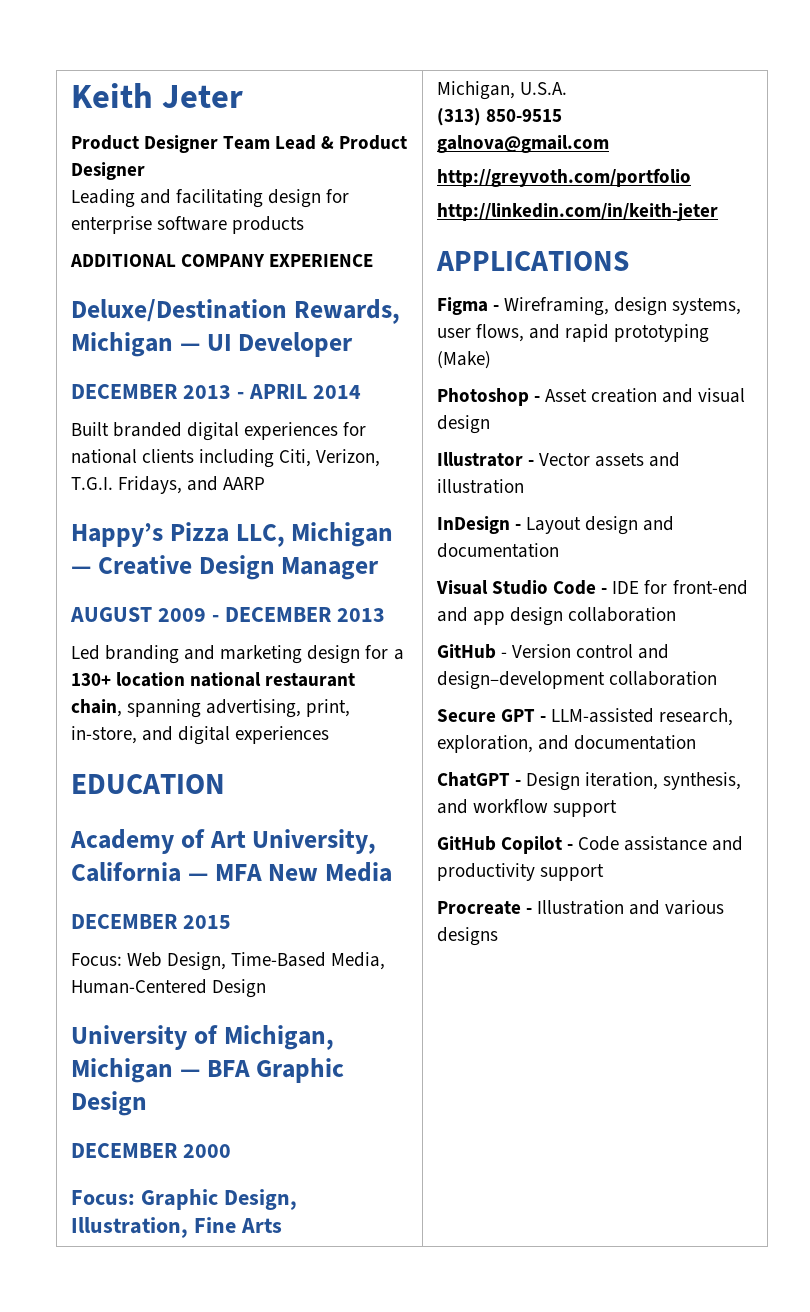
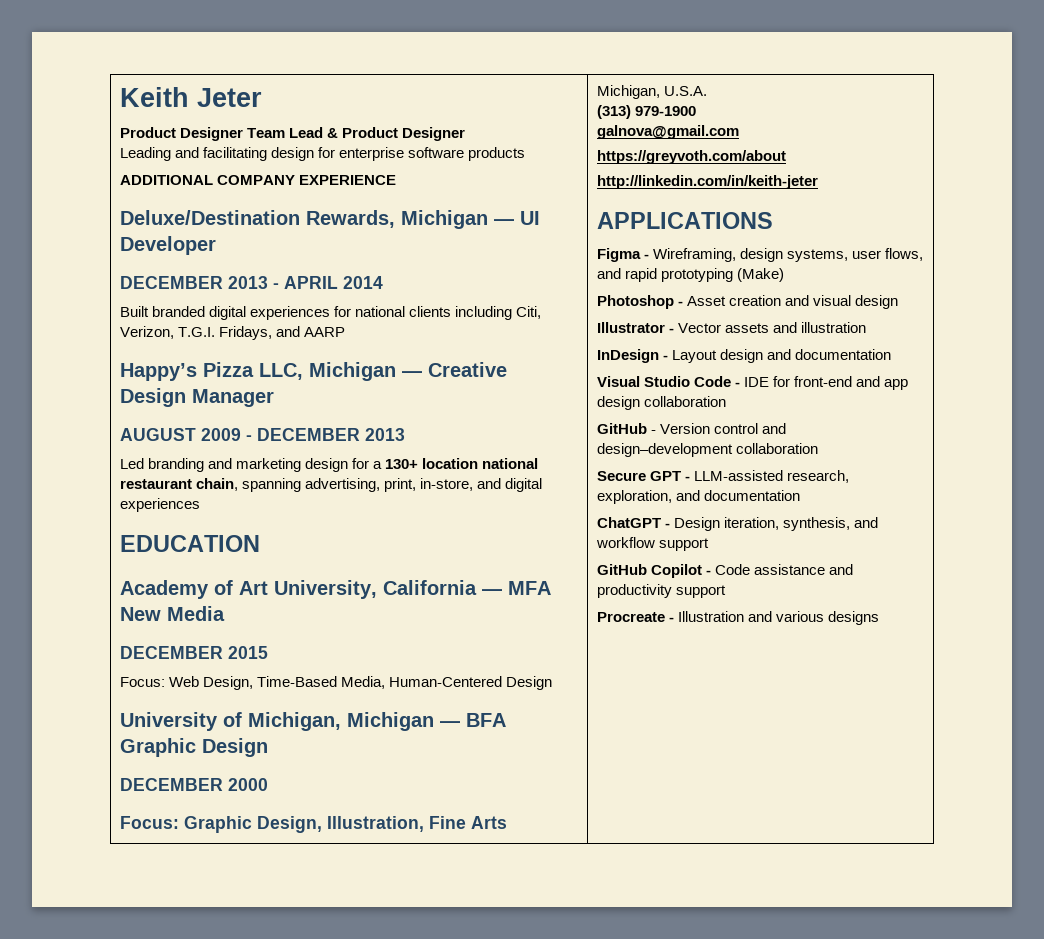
[485,109,562,122] 850-9515 -> [634,106,696,116] 979-1900
[436,168,691,187] http://greyvoth.com/portfolio -> [596,150,786,164] https://greyvoth.com/about

